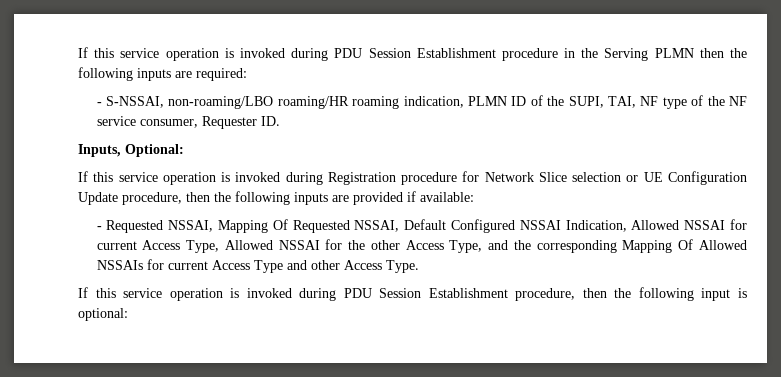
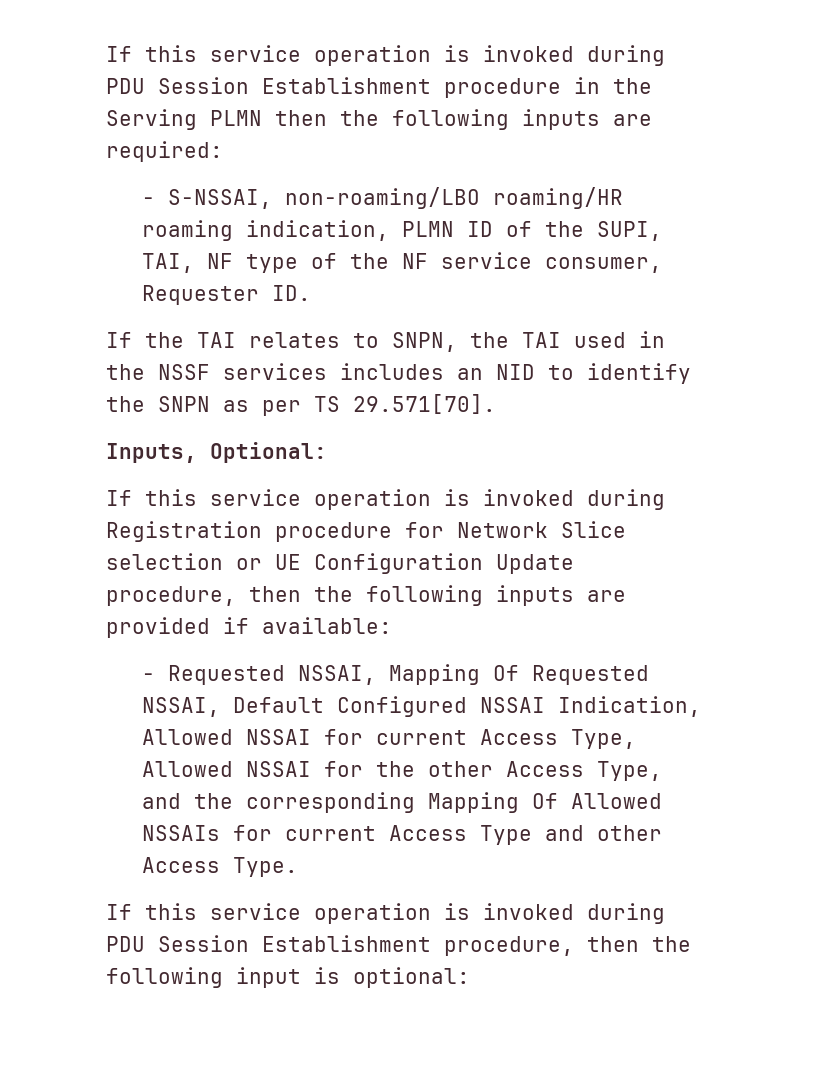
(280, 121) none -> [106,331,665,352] [106,363,691,384] [106,394,496,416] // If the TAI relates to SNPN, the TAI used in the NSSF services includes an NID to identify the SNPN as per TS 29.571[70].

